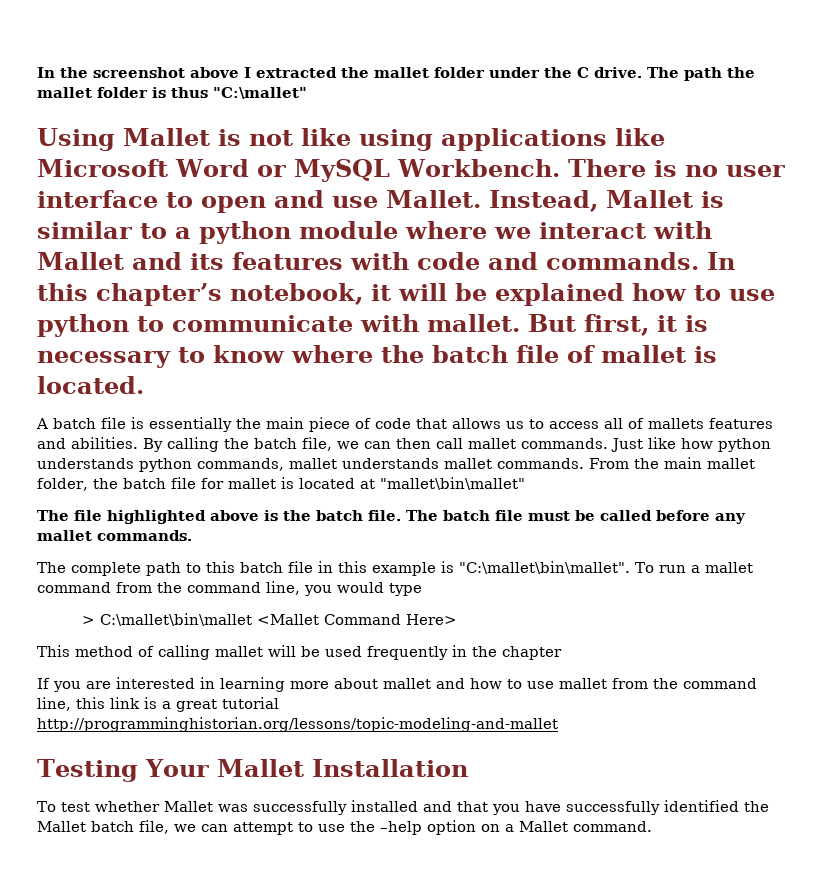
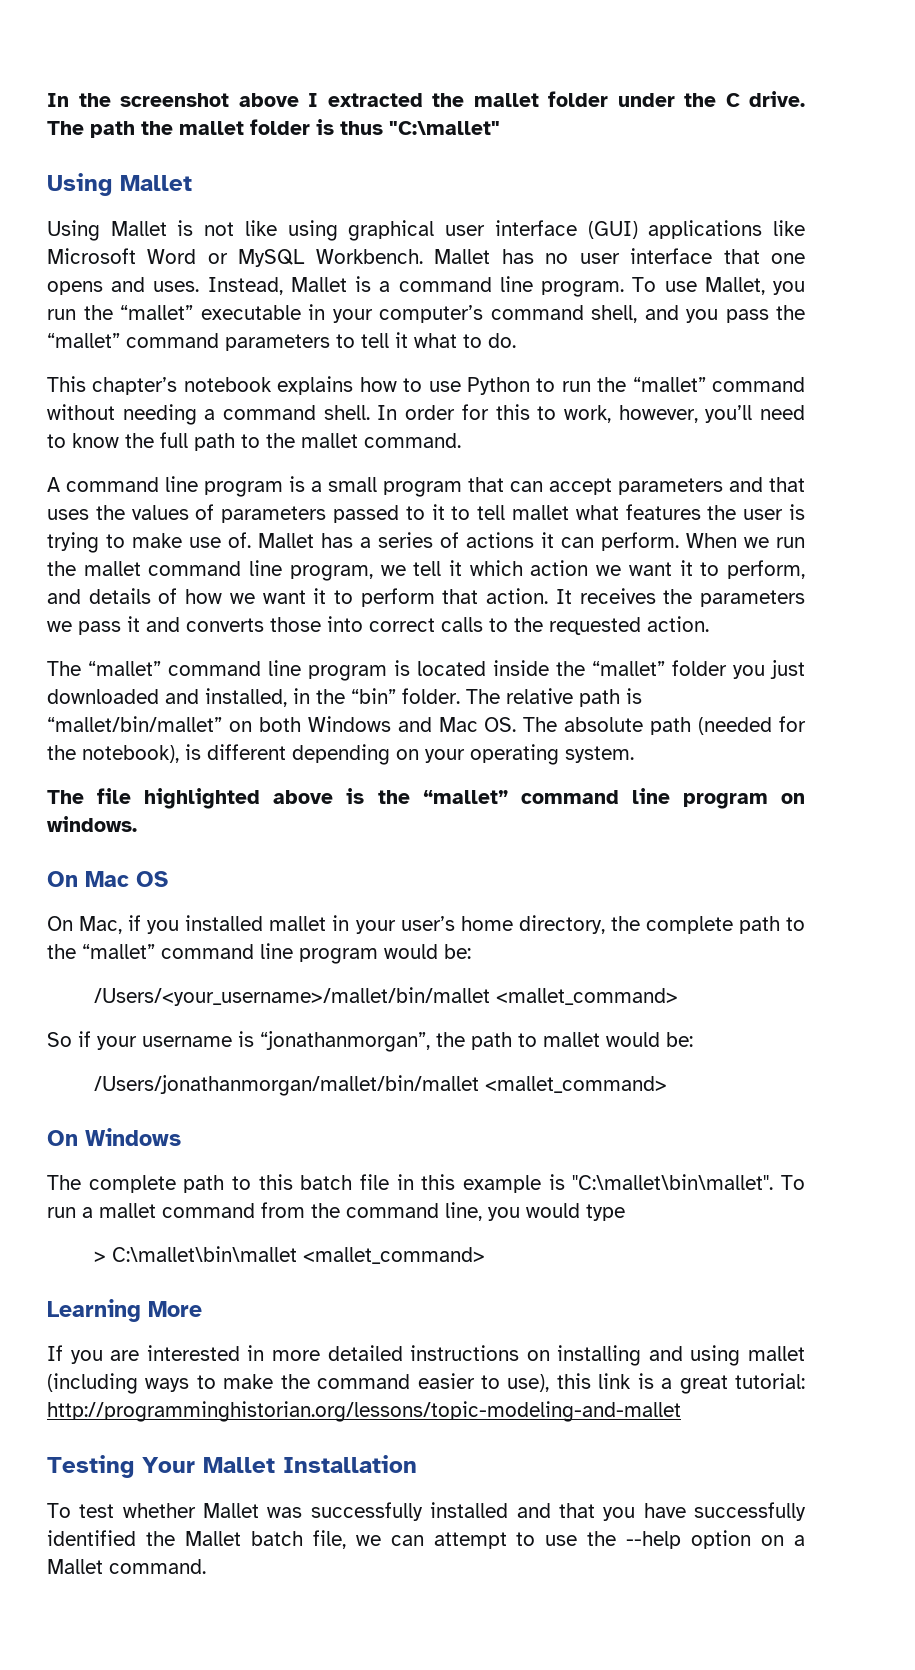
(210, 137) none -> [47,220,167,241] // Using Mallet
(433, 140) none -> [348,220,638,241] graphical user interface (GUI)
[567,159,677,177] There is -> [434,249,534,264] Mallet has
[166,190,724,213] [37,221,712,244] [37,252,735,270] [37,283,776,306] [37,314,708,337] [37,345,717,368] [37,376,144,394] [36,417,773,432] [37,437,771,452] [37,457,755,472] [37,477,525,491] to open and use Mallet. Instead, Mallet is similar to a python module where we interact with Mallet and its features with code and commands. In this chapter’s notebook, it will be explained how to use python to communicate with mallet. But first, it is necessary to know where the batch file of mallet is located. // A batch file is essentially the main piece of code that allows us to access all of mallets features and abilities. By calling the batch file, we can then call mallet commands. Just like how python understands python commands, mallet understands mallet commands. From the main mallet folder, the batch file for mallet is located at "mallet\bin\mallet" -> [723,249,805,264] [47,276,806,297] [47,304,805,323] [47,332,516,351] [47,376,805,395] [47,404,805,425] [47,432,461,451] [47,476,805,497] [47,504,805,523] [47,532,805,553] [47,560,805,581] [47,588,805,607] [47,616,709,635] [47,660,805,681] [47,688,642,707] [47,716,806,735] [47,744,634,765] that one opens and uses. Instead, Mallet is a command line program. To use Mallet, you run the “mallet” executable in your computer’s command shell, and you pass the “mallet” command parameters to tell it what to do. // This chapter’s notebook explains how to use Python to run the “mallet” command without needing a command shell. In order for this to work, however, you’ll need to know the full path to the mallet command. // A command line program is a small program that can accept parameters and that uses the values of parameters passed to it to tell mallet what features the user is trying to make use of. Mallet has a series of actions it can perform. When we run the mallet command line program, we tell it which action we want it to perform, and details of how we want it to perform that action. It receives the parameters we pass it and converts those into correct calls to the requested action. // The “mallet” command line program is located inside the “mallet” folder you just downloaded and installed, in the “bin” folder. The relative path is “mallet/bin/mallet” on both Windows and Mac OS. The absolute path (needed for the notebook), is different depending on your operating system.
[316,510,746,524] [37,530,192,541] batch file. The batch file must be called before any mallet commands. -> [422,788,806,809] [47,816,137,832] [47,871,168,887] [47,915,805,934] [47,943,471,964] [93,987,678,1006] [47,1031,693,1052] [93,1075,667,1096] [47,1128,181,1146] “mallet” command line program on windows. // On Mac OS // On Mac, if you installed mallet in your user’s home directory, the complete path to the “mallet” command line program would be: // /Users/<your_username>/mallet/bin/mallet <mallet_command> // So if your username is “jonathanmorgan”, the path to mallet would be: // /Users/jonathanmorgan/mallet/bin/mallet <mallet_command> // On Windows
[256,614,457,625] [37,645,562,660] <Mallet Command Here> // This method of calling mallet will be used frequently in the chapter -> [302,1247,485,1264] [47,1299,202,1322] <mallet_command> // Learning More
[220,677,757,692] [37,697,71,711] learning more about mallet and how to use mallet from the command line, -> [271,1345,806,1366] [47,1373,550,1394] more detailed instructions on installing and using mallet (including ways to make the command easier to use),
[222,697,279,709] tutorial -> [735,1373,806,1389] tutorial:
[380,821,422,835] –help -> [626,1531,682,1549] --help

